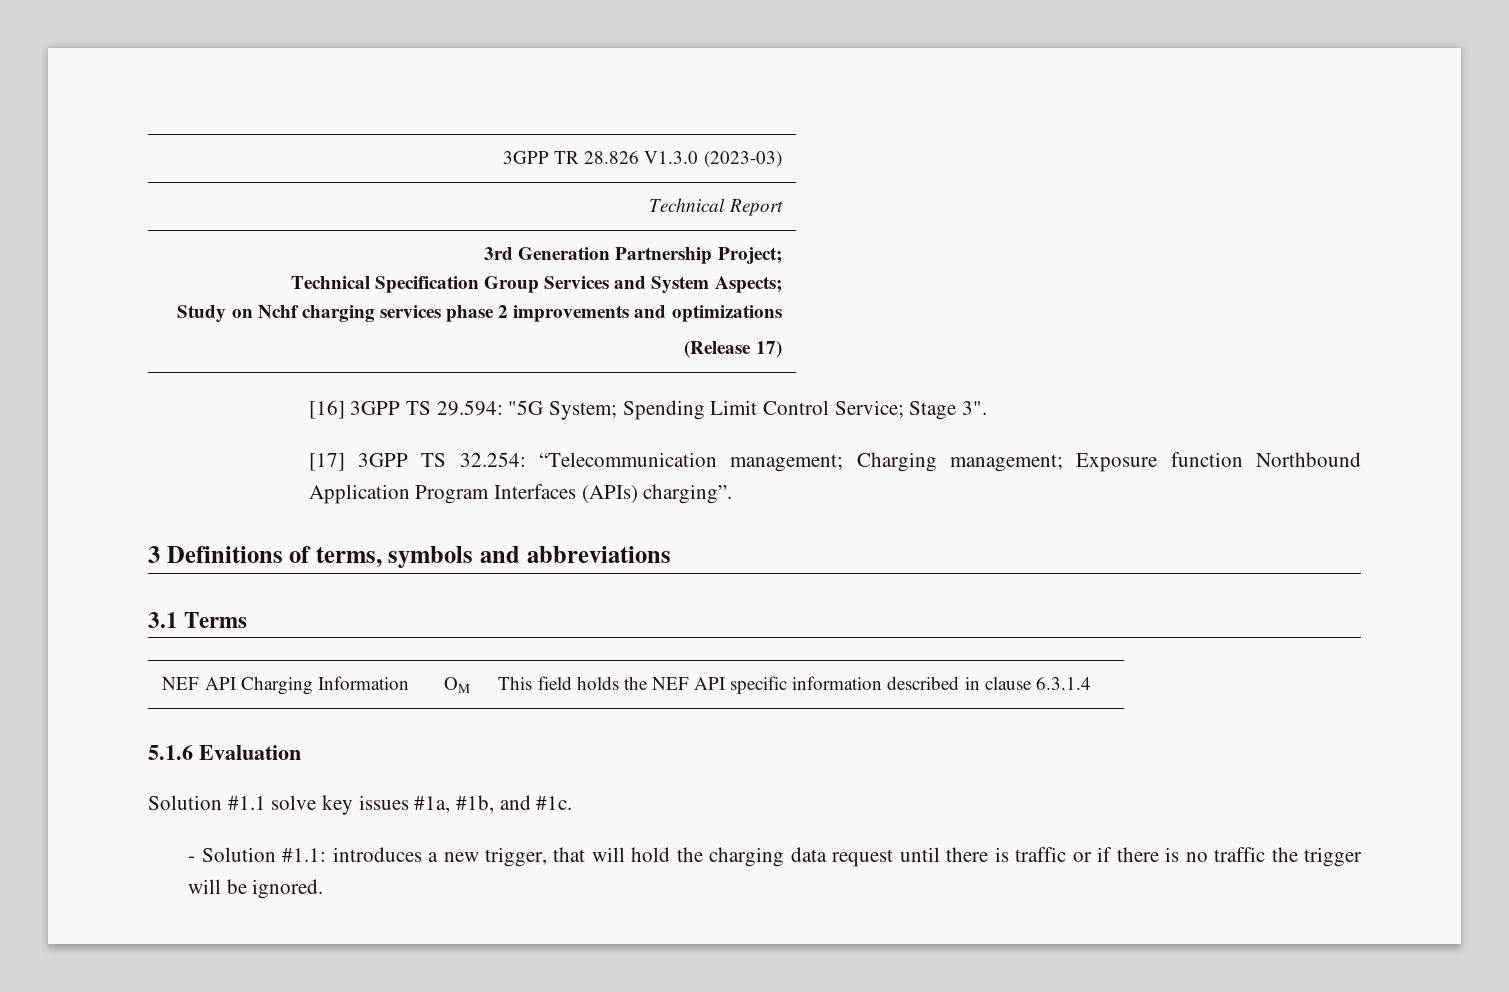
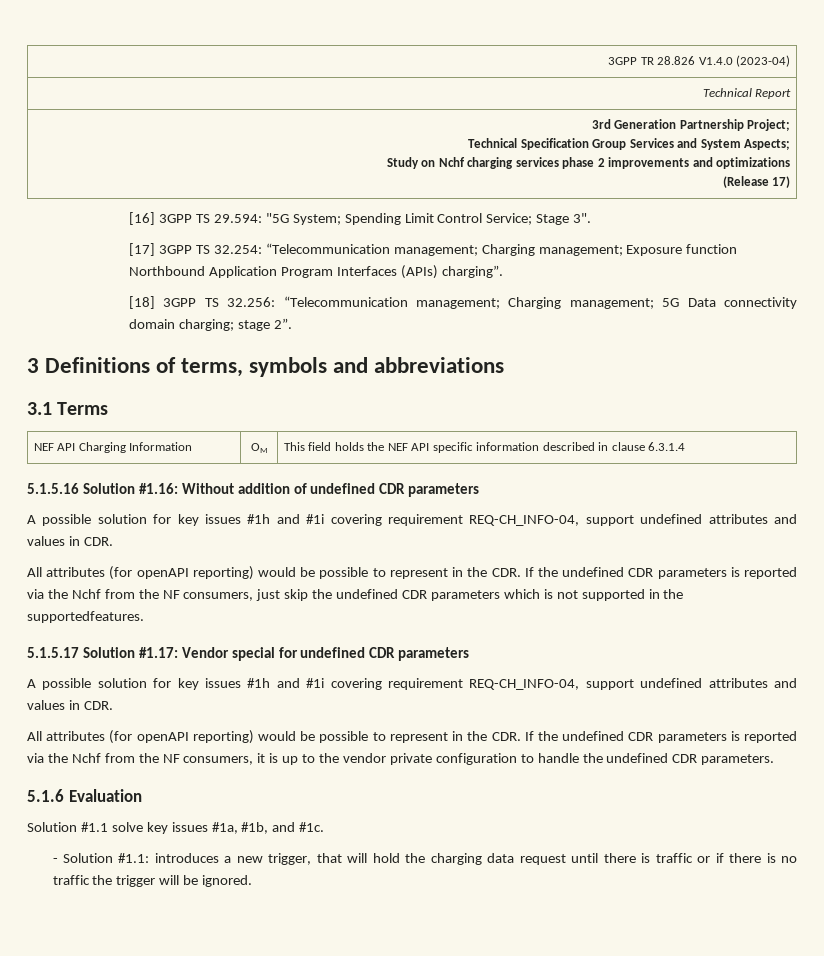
[644,151,782,168] V1.3.0 (2023-03) -> [698,55,791,67] V1.4.0 (2023-04)
(733, 494) none -> [129,296,797,309] [129,318,292,331] // [18] 3GPP TS 32.256: “Telecommunication management; Charging management; 5G Data connectivity domain charging; stage 2”.
(1091, 683) none -> [27,483,480,497] [27,514,797,526] [27,536,113,546] [27,566,798,580] [27,589,684,601] [27,611,144,623] [27,647,470,661] [27,678,797,690] [27,700,113,710] [27,730,798,744] [27,753,775,765] // 5.1.5.16 Solution #1.16: Without addition of undefined CDR parameters // A possible solution for key issues #1h and #1i covering requirement REQ-CH_INFO-04, support undefined attributes and values in CDR. // All attributes (for openAPI reporting) would be possible to represent in the CDR. If the undefined CDR parameters is reported via the Nchf from the NF consumers, just skip the undefined CDR parameters which is not supported in the supportedfeatures. // 5.1.5.17 Solution #1.17: Vendor special for undefined CDR parameters // A possible solution for key issues #1h and #1i covering requirement REQ-CH_INFO-04, support undefined attributes and values in CDR. // All attributes (for openAPI reporting) would be possible to represent in the CDR. If the undefined CDR parameters is reported via the Nchf from the NF consumers, it is up to the vendor private configuration to handle the undefined CDR parameters.

